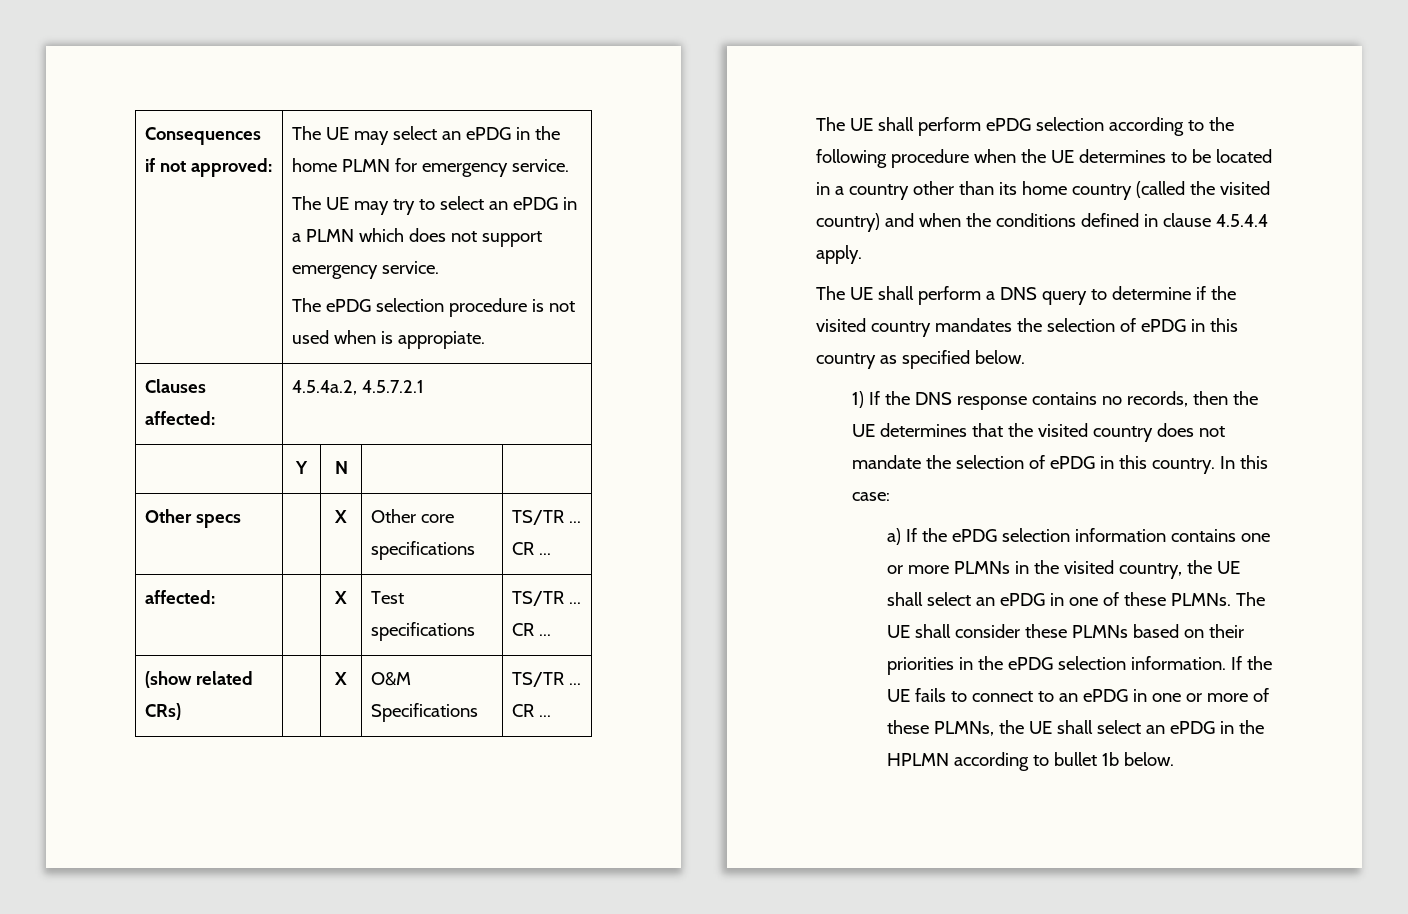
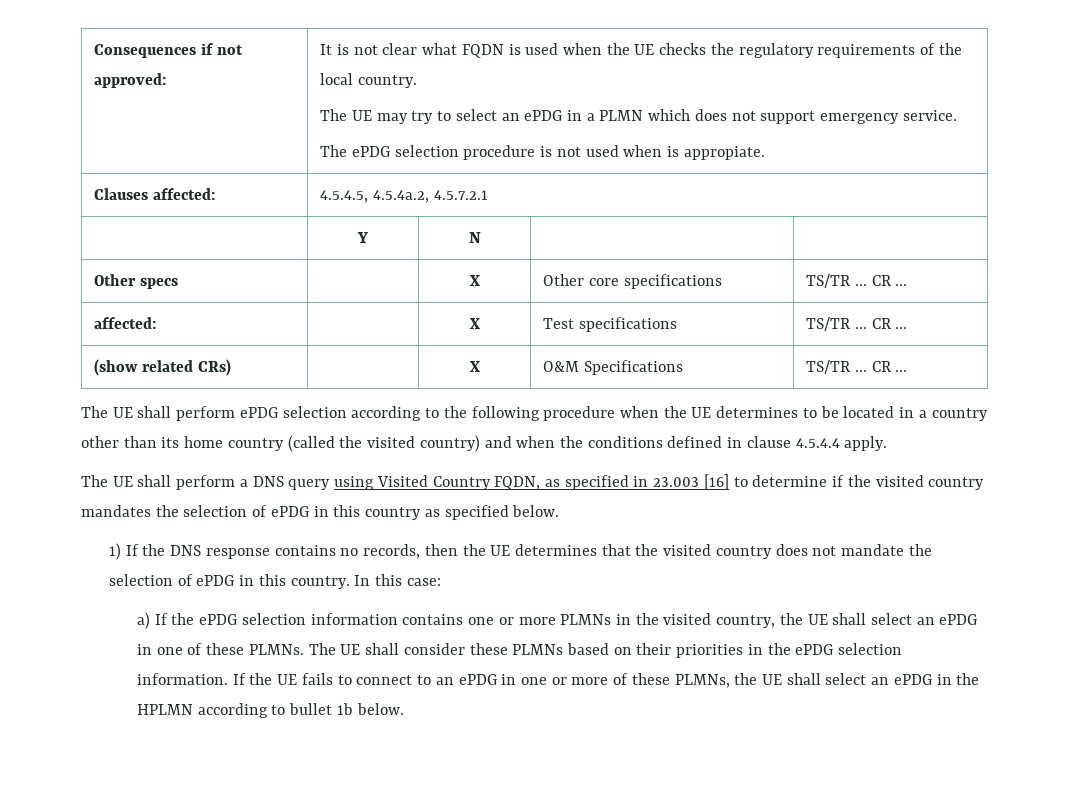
[292,126,561,145] [292,158,570,177] The UE may select an ePDG in the home PLMN for emergency service. -> [320,43,962,58] [320,73,417,88] It is not clear what FQDN is used when the UE checks the regulatory requirements of the local country.
(216, 418) none -> [320,190,369,203] 4.5.4.5,
(1087, 298) none -> [334,474,729,490] using Visited Country FQDN, as specified in 23.003 [16]

